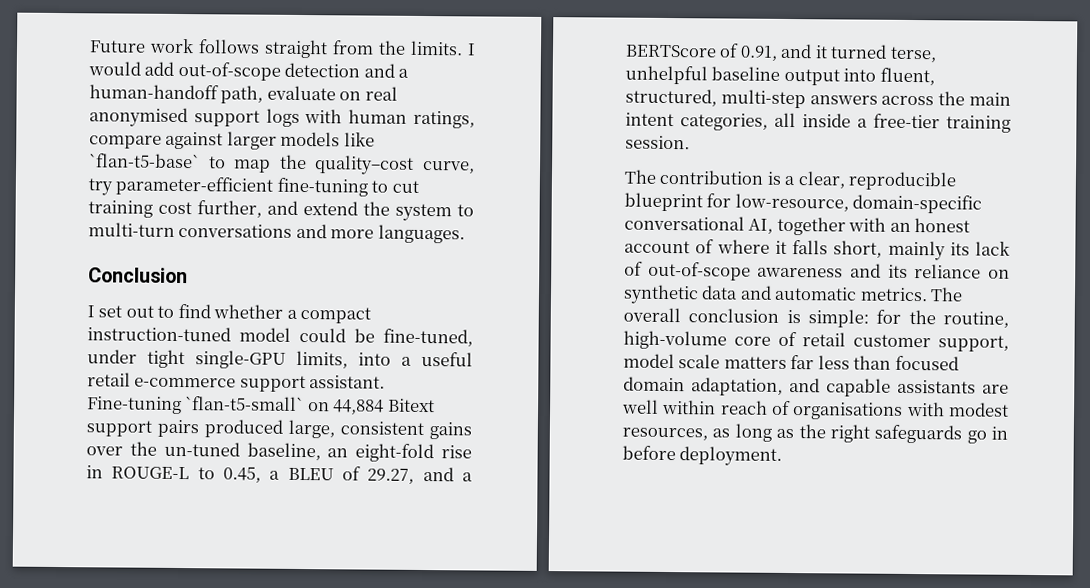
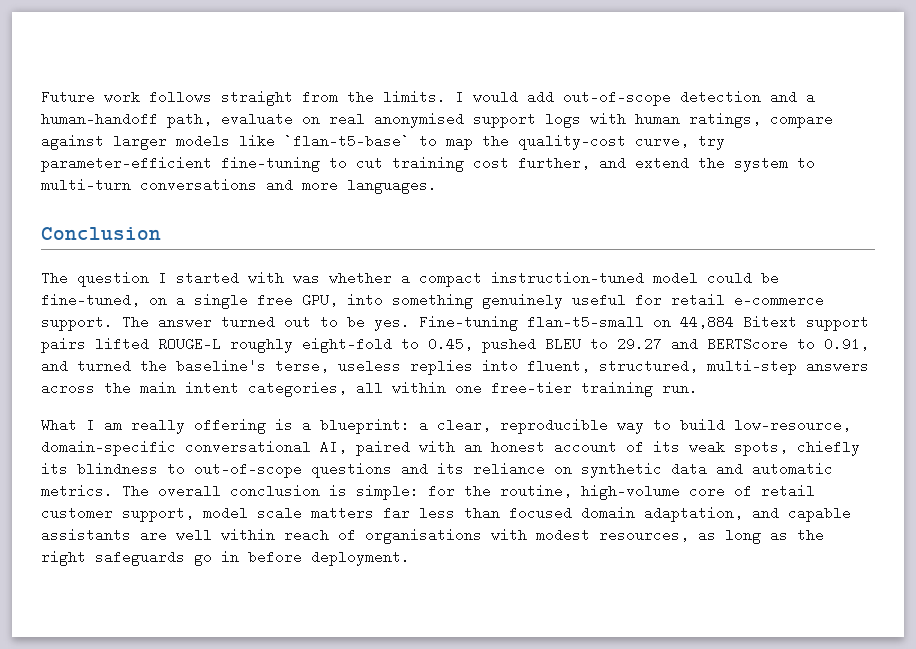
[87,303,211,319] I set out to find -> [41,271,320,287] The question I started with was
[87,349,473,369] [87,372,386,393] [87,396,305,415] under tight single-GPU limits, into a useful retail e-commerce support assistant. Fine-tuning `flan-t5-small` -> [149,293,824,309] [41,315,644,331] on a single free GPU, into something genuinely useful for retail e-commerce support. The answer turned out to be yes. Fine-tuning flan-t5-small
[204,419,472,440] [86,441,472,463] [86,465,473,484] [625,43,937,63] [625,65,840,86] produced large, consistent gains over the un-tuned baseline, an eight-fold rise in ROUGE-L to 0.45, a BLEU of 29.27, and a BERTScore of 0.91, and it turned terse, unhelpful baseline output -> [95,337,869,353] [41,359,473,375] lifted ROUGE-L roughly eight-fold to 0.45, pushed BLEU to 29.27 and BERTScore to 0.91, and turned the baseline's terse, useless replies
[802,113,1011,133] [625,135,690,150] [624,169,958,191] [624,192,732,212] inside a free-tier training session. // The contribution is a clear, reproducible blueprint for -> [392,381,698,397] [41,418,725,434] within one free-tier training run. // What I am really offering is a blueprint: a clear, reproducible way to build
[776,216,846,236] together -> [356,440,410,456] paired
[716,239,1010,261] [624,261,844,281] where it falls short, mainly its lack of out-of-scope awareness -> [653,440,860,456] [41,462,392,478] its weak spots, chiefly its blindness to out-of-scope questions

